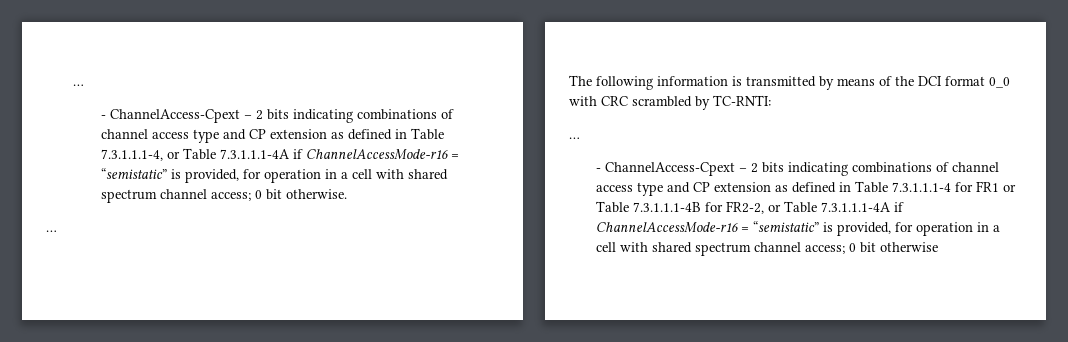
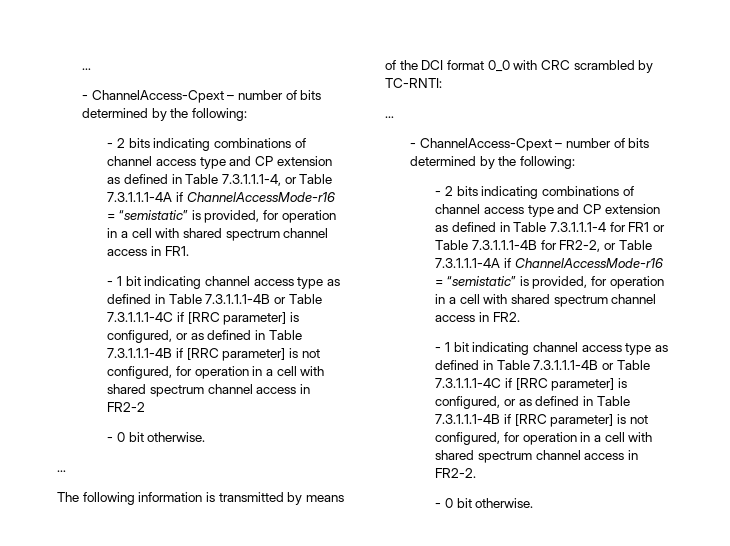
[73,84,85,86] [100,109,252,123] … // - ChannelAccess-Cpext – -> [82,68,92,70] [82,90,322,103] [82,108,248,121] [107,143,114,148] … // - ChannelAccess-Cpext – number of bits determined by the following: // -
[210,192,251,201] access; -> [107,246,189,256] [107,276,340,289] [107,294,322,304] [107,312,299,325] [107,330,302,343] [107,348,320,361] [107,366,325,379] [107,384,310,397] [107,402,146,412] [107,437,114,442] access in FR1. // - 1 bit indicating channel access type as defined in Table 7.3.1.1.1-4B or Table 7.3.1.1.1-4C if [RRC parameter] is configured, or as defined in Table 7.3.1.1.1-4B if [RRC parameter] is not configured, for operation in a cell with shared spectrum channel access in FR2-2 // -
(748, 170) none -> [566,138,650,148] [410,156,576,169] [435,191,442,196] number of bits determined by the following: // -
[805,242,939,254] access; 0 bit otherwise -> [435,312,520,322] [435,342,668,355] [435,360,650,370] [435,378,627,391] [435,396,630,409] [435,414,648,427] [435,432,653,445] [435,450,638,463] [435,468,477,478] [435,498,534,508] access in FR2. // - 1 bit indicating channel access type as defined in Table 7.3.1.1.1-4B or Table 7.3.1.1.1-4C if [RRC parameter] is configured, or as defined in Table 7.3.1.1.1-4B if [RRC parameter] is not configured, for operation in a cell with shared spectrum channel access in FR2-2. // - 0 bit otherwise.

